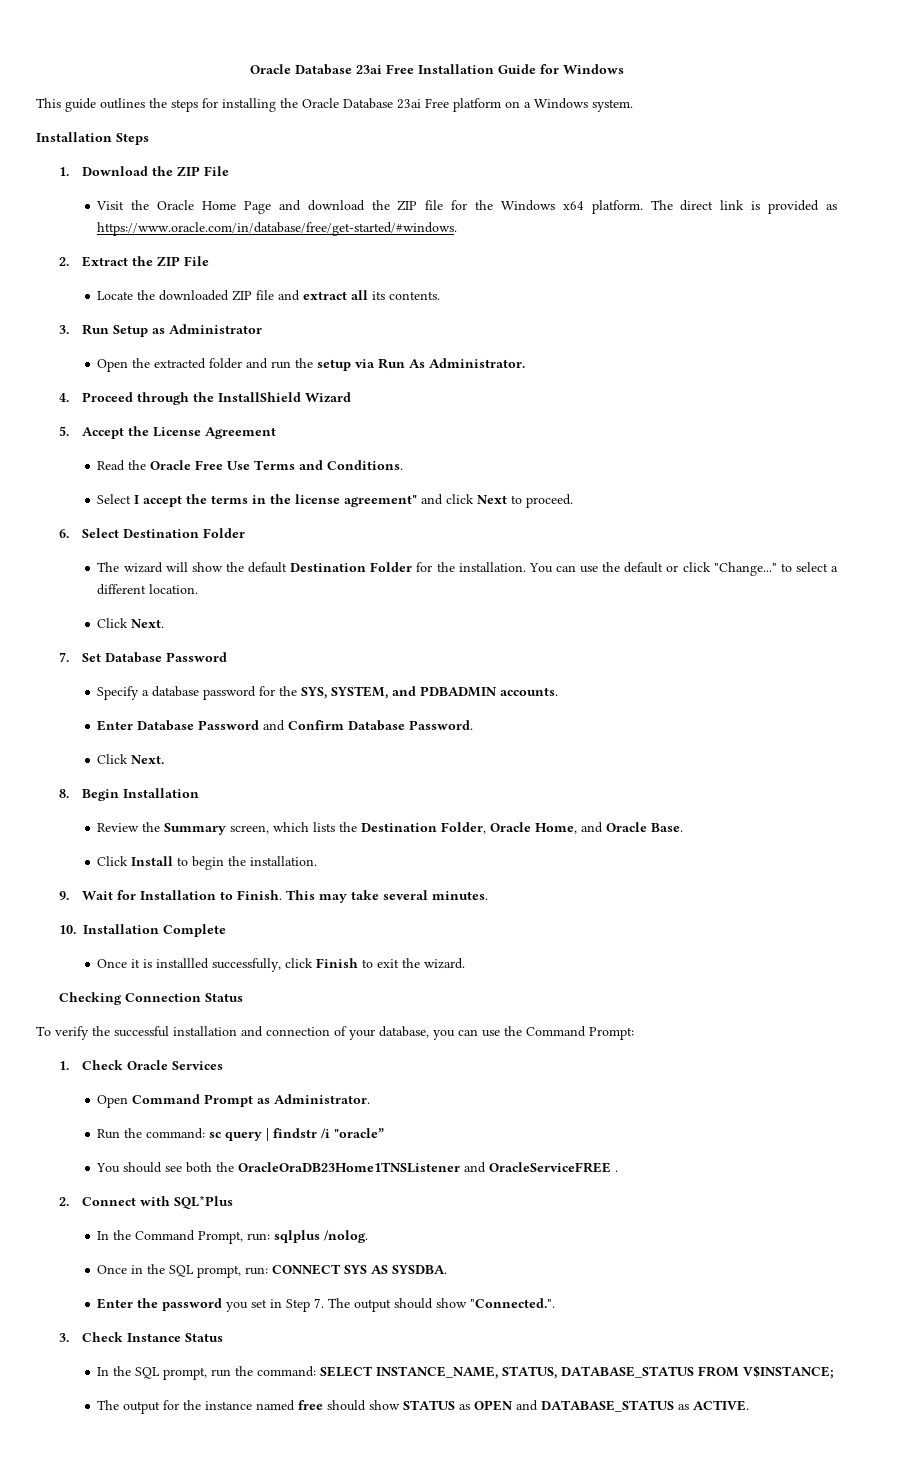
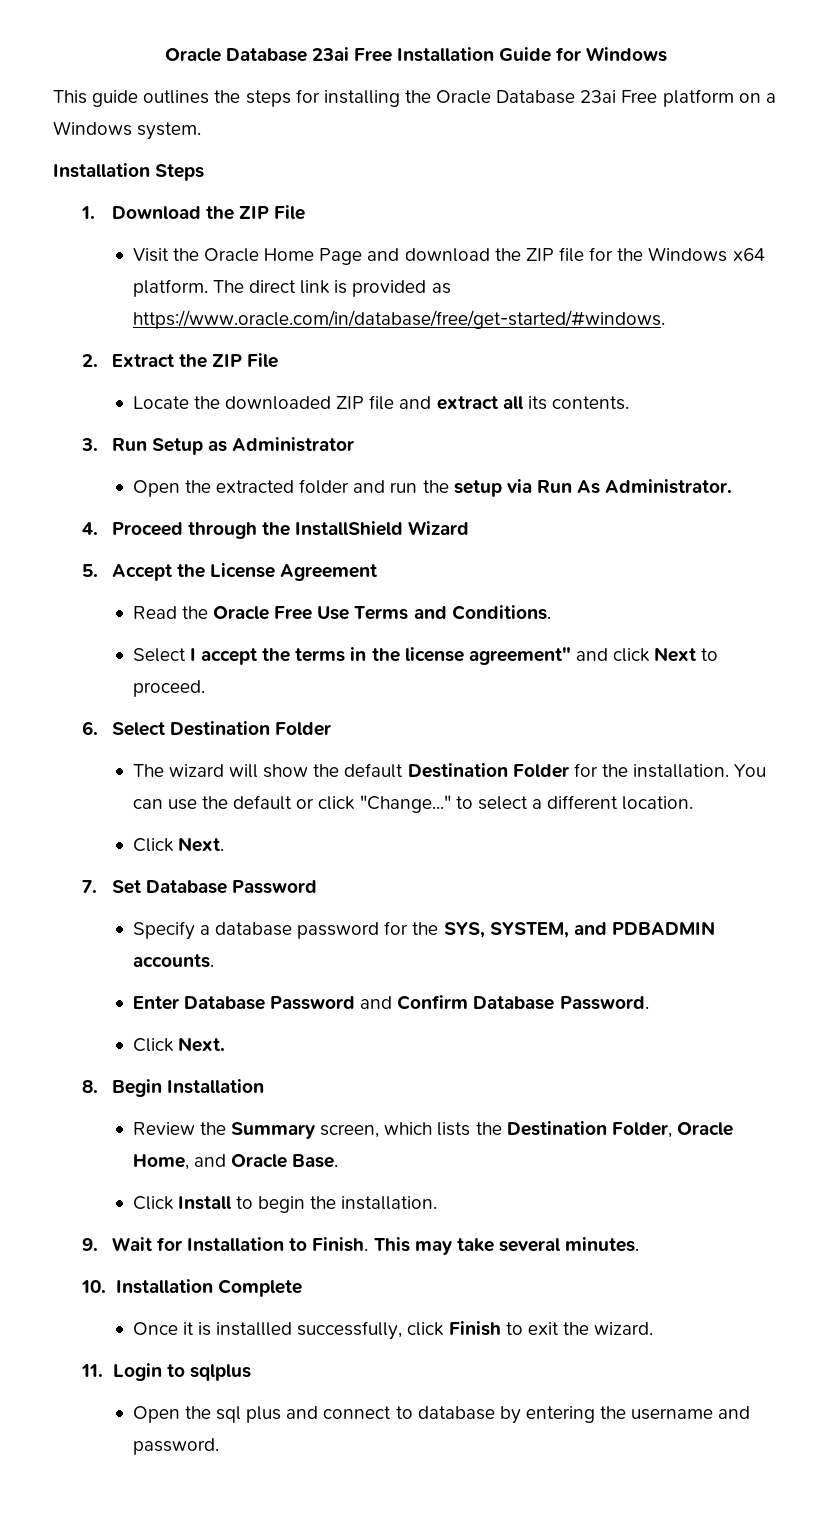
[58,992,243,1005] [36,1026,634,1040] [58,1060,223,1070] [97,1094,371,1108] [97,1128,385,1141] [96,1162,619,1173] [58,1195,233,1209] [97,1230,369,1244] [97,1264,448,1278] [97,1298,556,1312] [58,1332,223,1342] [97,1365,835,1380] [97,1400,750,1414] Checking Connection Status // To verify the successful installation and connection of your database, you can use the Command Prompt: // 1. Check Oracle Services // Open Command Prompt as Administrator. // Run the command: sc query | findstr /i "oracle” // You should see both the OracleOraDB23Home1TNSListener and OracleServiceFREE . // 2. Connect with SQL*Plus // In the Command Prompt, run: sqlplus /nolog. // Once in the SQL prompt, run: CONNECT SYS AS SYSDBA. // Enter the password you set in Step 7. The output should show "Connected.". // 3. Check Instance Status // In the SQL prompt, run the command: SELECT INSTANCE_NAME, STATUS, DATABASE_STATUS FROM V$INSTANCE; // The output for the instance named free should show STATUS as OPEN and DATABASE_STATUS as ACTIVE. -> [81,1363,252,1381] [132,1406,751,1424] [132,1438,219,1455] 11. Login to sqlplus // Open the sql plus and connect to database by entering the username and password.

